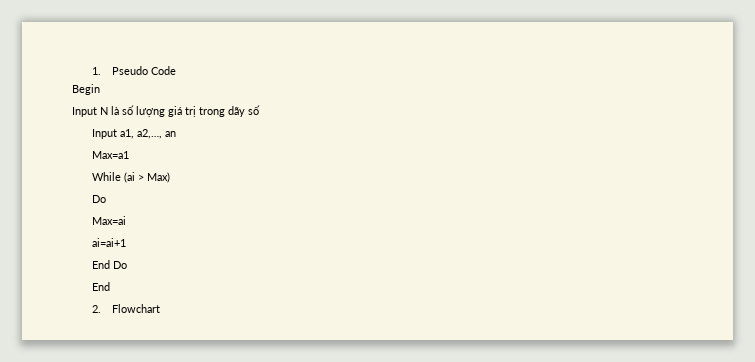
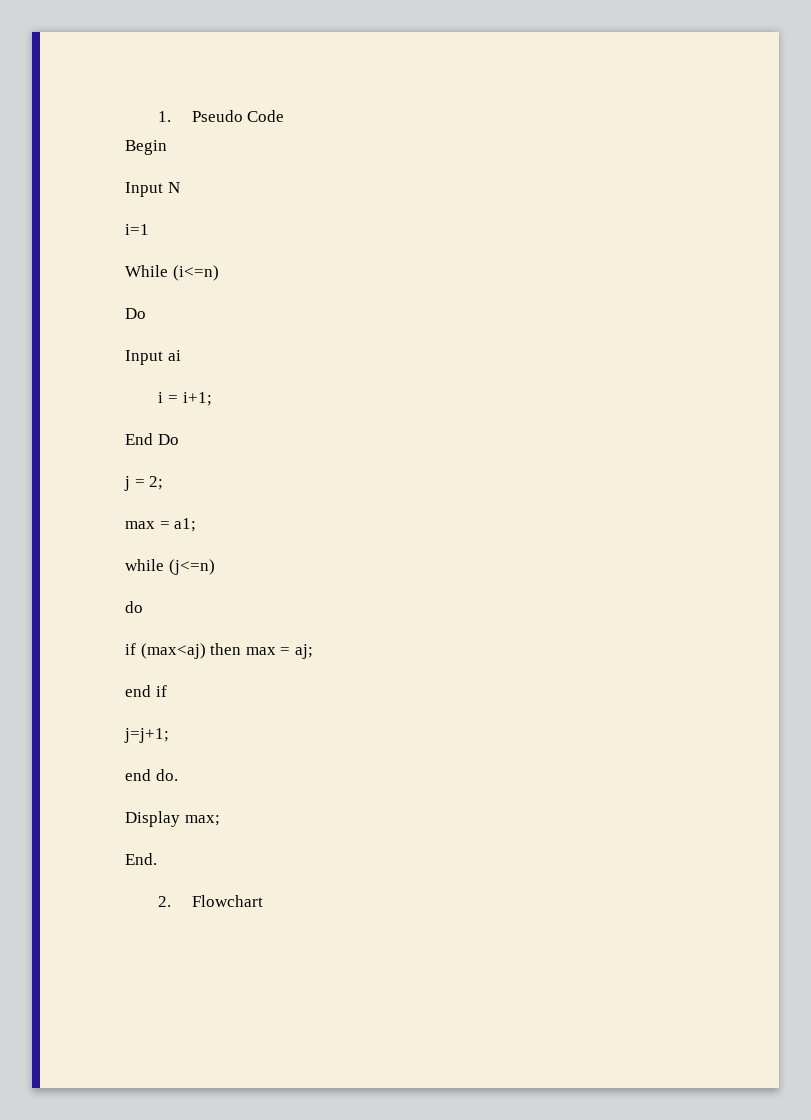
[111,105,260,117] [91,129,176,139] [91,151,129,159] [91,172,170,183] [91,195,106,203] [91,216,126,225] [91,238,126,247] [91,260,127,269] [91,282,110,291] là số lượng giá trị trong dãy số // Input a1, a2,…, an // Max=a1 // While (ai > Max) // Do // Max=ai // ai=ai+1 // End Do // End -> [125,224,149,235] [125,265,219,281] [125,308,146,319] [125,350,181,365] [158,392,212,406] [125,433,179,445] [124,476,164,491] [125,518,197,532] [125,559,215,575] [125,601,143,613] [125,643,313,659] [125,685,167,697] [124,728,169,743] [125,769,178,781] [125,811,220,827] [125,853,157,865] // i=1 // While (i<=n) // Do // Input ai // i = i+1; // End Do // j = 2; // max = a1; // while (j<=n) // do // if (max<aj) then max = aj; // end if // j=j+1; // end do. // Display max; // End.

